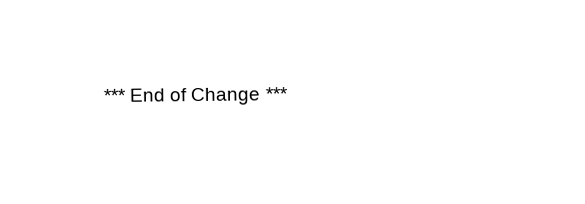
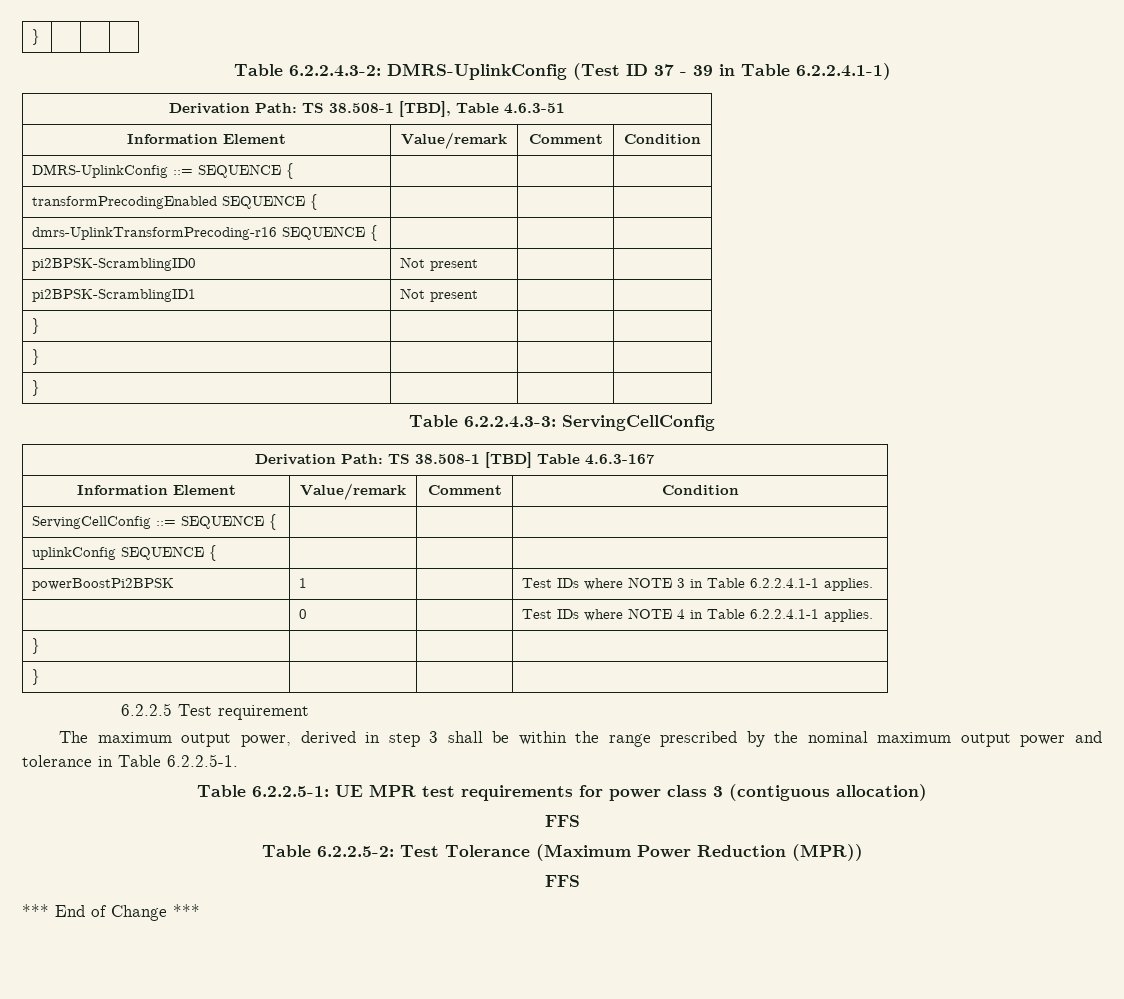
(103, 95) none -> [32,29,41,45] [233,63,891,80] [169,101,565,117] [126,134,286,144] [401,132,507,149] [528,134,603,144] [624,134,701,144] [32,163,295,179] [32,194,319,210] [32,225,379,241] [32,258,197,271] [400,257,479,271] [32,289,197,302] [400,288,479,302] [32,318,41,334] [32,349,41,365] [32,380,41,396] [409,415,715,431] [255,452,655,468] [76,485,236,495] [300,483,406,500] [427,485,502,495] [661,485,739,495] [32,514,278,530] [32,545,218,561] [32,578,175,591] [299,578,308,588] [522,577,874,591] [299,609,308,619] [522,608,874,622] [32,638,41,654] [32,669,41,685] [121,703,310,720] [59,731,1102,747] [22,754,238,767] [197,784,927,801] [544,815,580,827] [261,844,863,861] [544,875,580,887] } | | | // Table 6.2.2.4.3-2: DMRS-UplinkConfig (Test ID 37 - 39 in Table 6.2.2.4.1-1) // Derivation Path: TS 38.508-1 [TBD], Table 4.6.3-51 // Information Element | Value/remark | Comment | Condition // DMRS-UplinkConfig ::= SEQUENCE { | | | // transformPrecodingEnabled SEQUENCE { | | | // dmrs-UplinkTransformPrecoding-r16 SEQUENCE { | | | // pi2BPSK-ScramblingID0 | Not present | | // pi2BPSK-ScramblingID1 | Not present | | // } | | | // } | | | // } | | | // Table 6.2.2.4.3-3: ServingCellConfig // Derivation Path: TS 38.508-1 [TBD] Table 4.6.3-167 // Information Element | Value/remark | Comment | Condition // ServingCellConfig ::= SEQUENCE { | | | // uplinkConfig SEQUENCE { | | | // powerBoostPi2BPSK | 1 | | Test IDs where NOTE 3 in Table 6.2.2.4.1-1 applies. // | 0 | | Test IDs where NOTE 4 in Table 6.2.2.4.1-1 applies. // } | | | // } | | | // 6.2.2.5 Test requirement // The maximum output power, derived in step 3 shall be within the range prescribed by the nominal maximum output power and tolerance in Table 6.2.2.5-1. // Table 6.2.2.5-1: UE MPR test requirements for power class 3 (contiguous allocation) // FFS // Table 6.2.2.5-2: Test Tolerance (Maximum Power Reduction (MPR)) // FFS //

